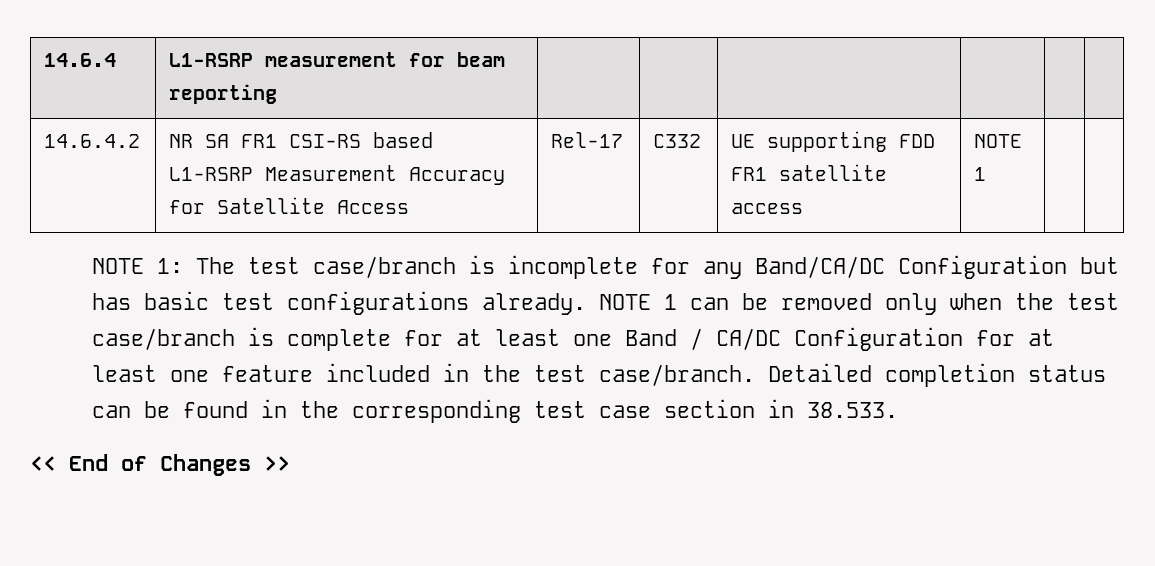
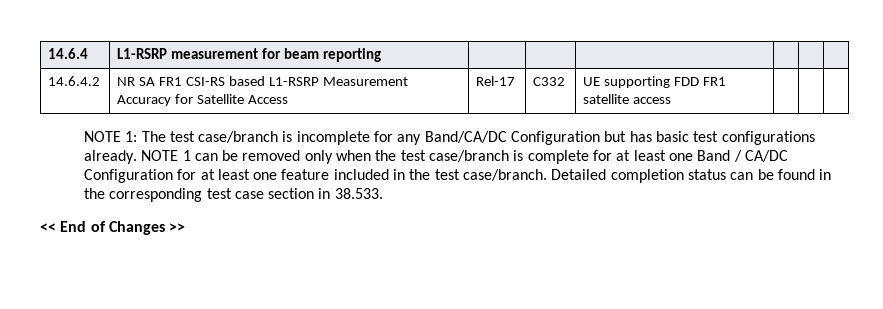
[974,134,1023,148] [974,167,987,181] NOTE 1 -> (672, 100) none

